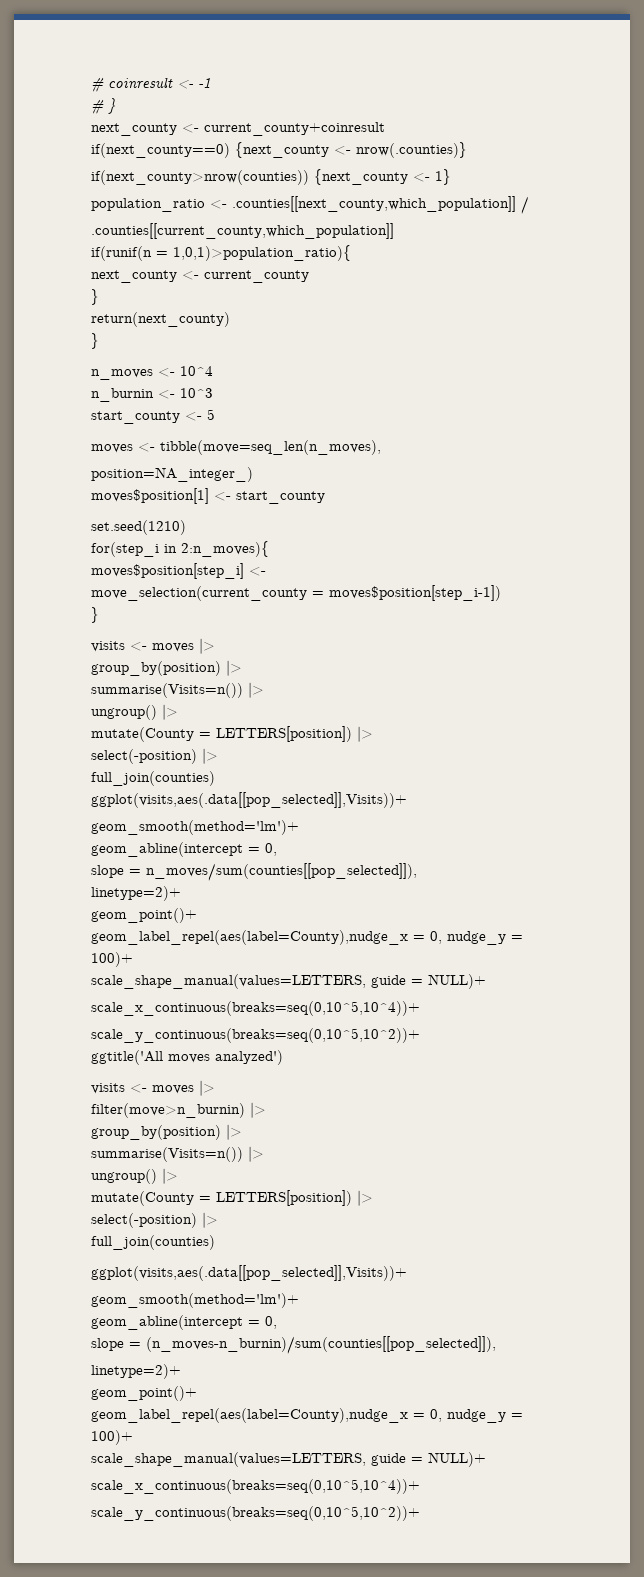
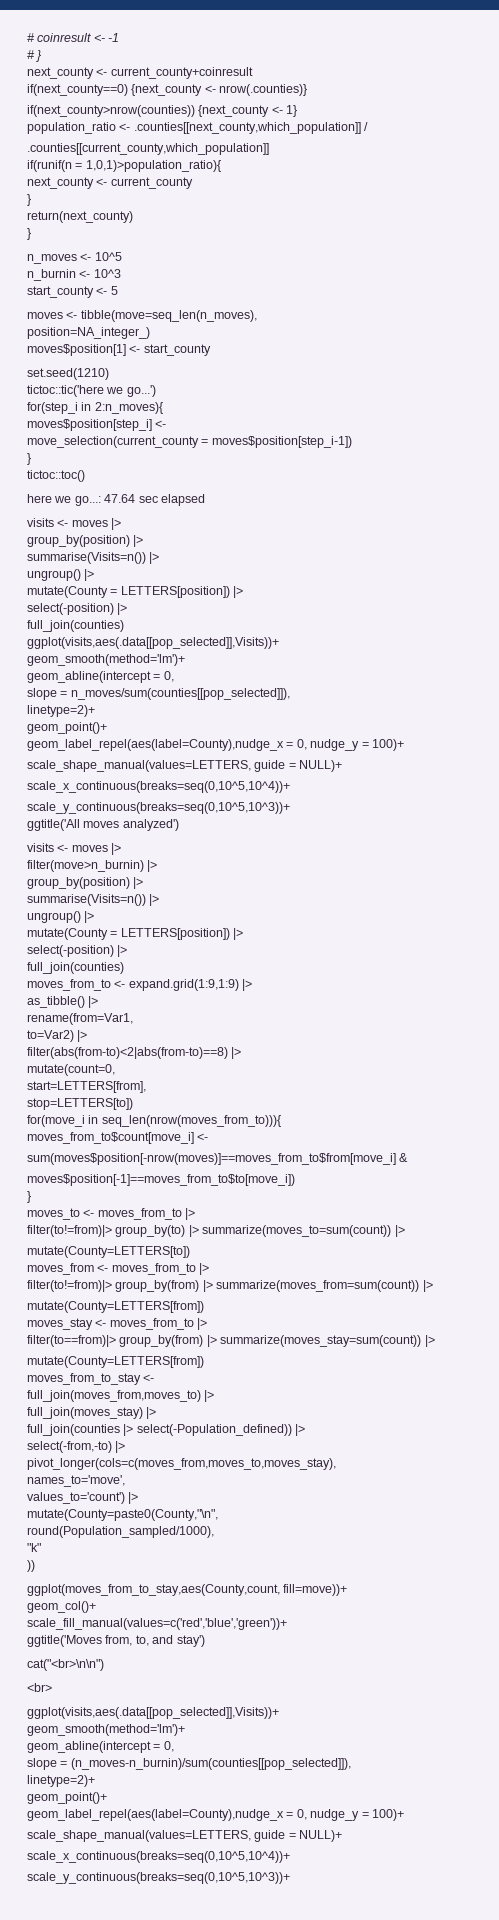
[180,366,213,376] 10^4 -> [94,252,122,261] 10^5
(186, 527) none -> [27,385,156,397] // tictoc::tic('here we go...')
(99, 615) none -> [27,470,85,482] [27,494,205,506] // tictoc::toc() // here we go...: 47.64 sec elapsed
[91,1028,420,1043] scale_y_continuous(breaks=seq(0,10^5,10^2))+ -> [27,802,290,814] scale_y_continuous(breaks=seq(0,10^5,10^3))+
(215, 1242) none -> [27,979,253,991] [27,996,99,1008] [27,1013,133,1025] [27,1030,88,1042] [27,1047,242,1059] [27,1064,115,1076] [27,1081,146,1093] [27,1098,133,1110] [27,1115,281,1127] [27,1132,209,1144] [27,1153,409,1165] [27,1174,295,1186] [27,1191,31,1203] [27,1208,196,1220] [27,1225,405,1237] [27,1246,190,1258] [27,1263,210,1275] [27,1280,433,1292] [27,1301,204,1313] [27,1318,208,1330] [27,1335,435,1347] [27,1356,204,1368] [27,1373,155,1385] [27,1390,215,1402] [27,1407,157,1419] [27,1424,306,1436] [27,1441,126,1453] [27,1458,336,1470] [27,1475,125,1487] [27,1492,139,1504] [27,1509,218,1521] [27,1526,214,1538] [27,1543,41,1552] [27,1560,35,1572] [27,1584,348,1596] [27,1601,96,1613] [27,1618,287,1630] [27,1635,205,1647] [27,1659,104,1671] [27,1683,52,1692] // moves_from_to <- expand.grid(1:9,1:9) |> // as_tibble() |> // rename(from=Var1, // to=Var2) |> // filter(abs(from-to)<2|abs(from-to)==8) |> // mutate(count=0, // start=LETTERS[from], // stop=LETTERS[to]) // for(move_i in seq_len(nrow(moves_from_to))){ // moves_from_to$count[move_i] <- // sum(moves$position[-nrow(moves)]==moves_from_to$from[move_i] & // moves$position[-1]==moves_from_to$to[move_i]) // } // moves_to <- moves_from_to |> // filter(to!=from)|> group_by(to) |> summarize(moves_to=sum(count)) |> // mutate(County=LETTERS[to]) // moves_from <- moves_from_to |> // filter(to!=from)|> group_by(from) |> summarize(moves_from=sum(count)) |> // mutate(County=LETTERS[from]) // moves_stay <- moves_from_to |> // filter(to==from)|> group_by(from) |> summarize(moves_stay=sum(count)) |> // mutate(County=LETTERS[from]) // moves_from_to_stay <- // full_join(moves_from,moves_to) |> // full_join(moves_stay) |> // full_join(counties |> select(-Population_defined)) |> // select(-from,-to) |> // pivot_longer(cols=c(moves_from,moves_to,moves_stay), // names_to='move', // values_to='count') |> // mutate(County=paste0(County,"\n", // round(Population_sampled/1000), // "k" // )) // ggplot(moves_from_to_stay,aes(County,count, fill=move))+ // geom_col()+ // scale_fill_manual(values=c('red','blue','green'))+ // ggtitle('Moves from, to, and stay') // cat("<br>\n\n") // <br>
[91,1506,420,1521] scale_y_continuous(breaks=seq(0,10^5,10^2))+ -> [27,1872,290,1884] scale_y_continuous(breaks=seq(0,10^5,10^3))+

